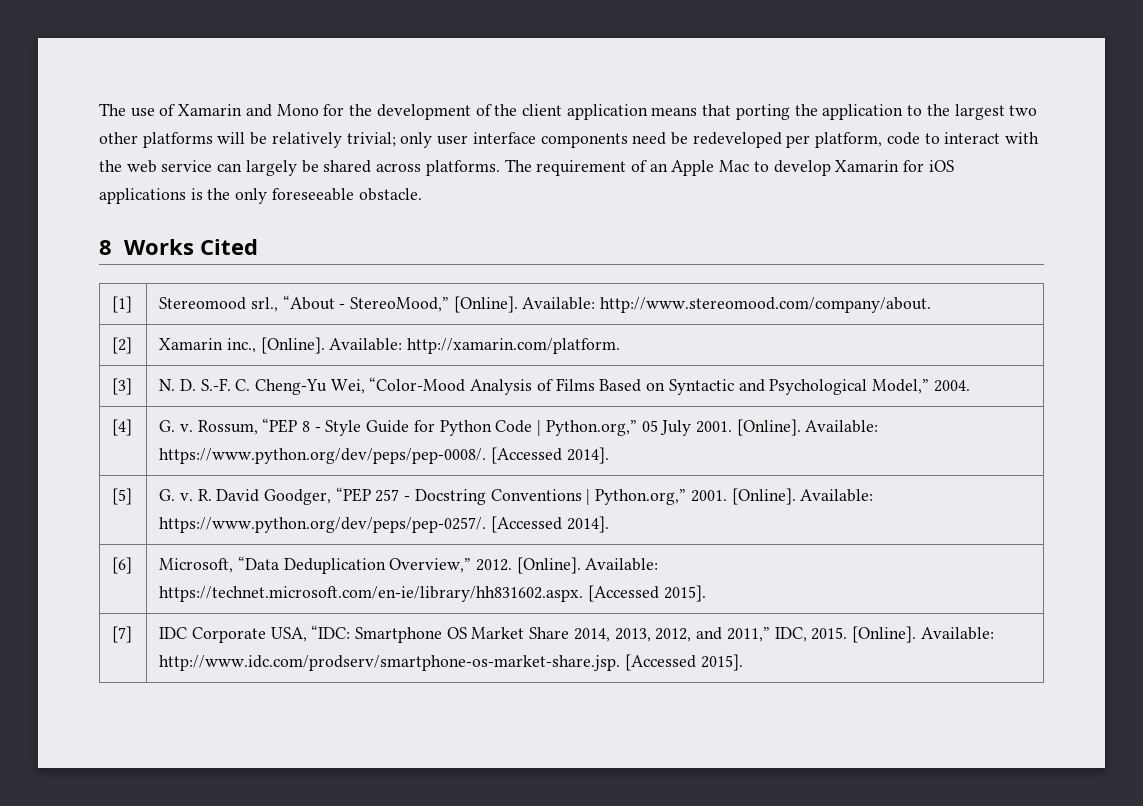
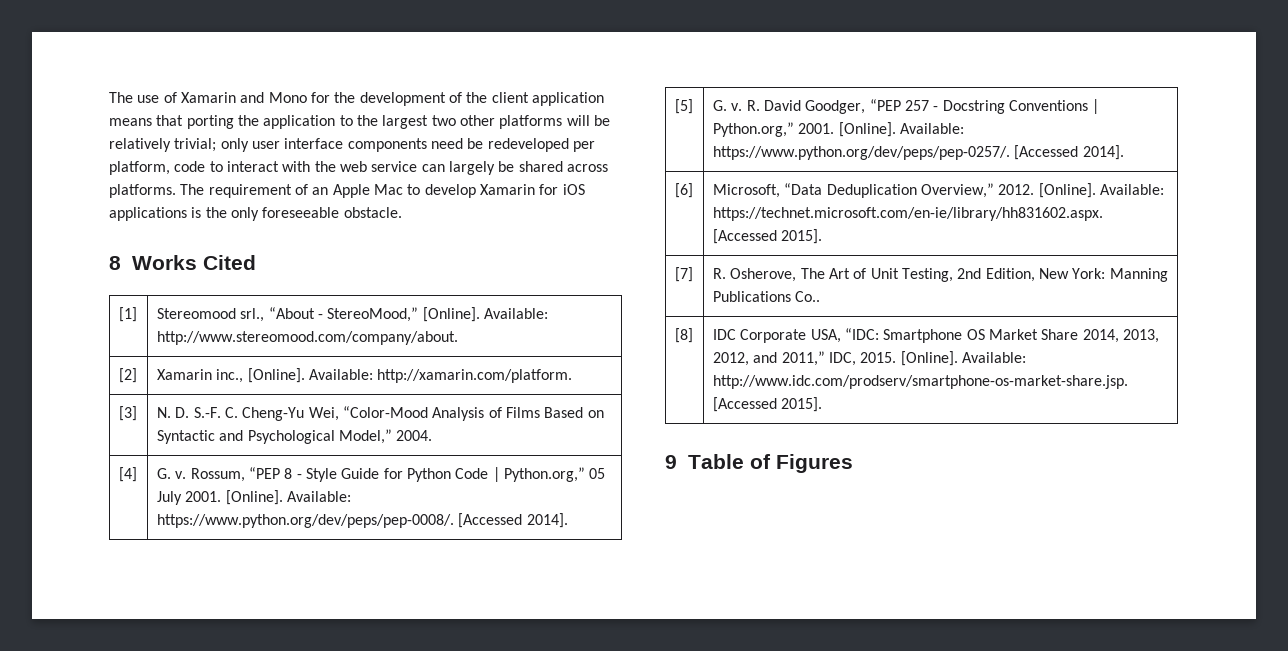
(133, 634) none -> [712,268,1168,282] [712,291,821,302] [674,328,693,343] | R. Osherove, The Art of Unit Testing, 2nd Edition, New York: Manning Publications Co.. // [8]
(743, 662) none -> [665,454,854,473] // 9 Table of Figures

